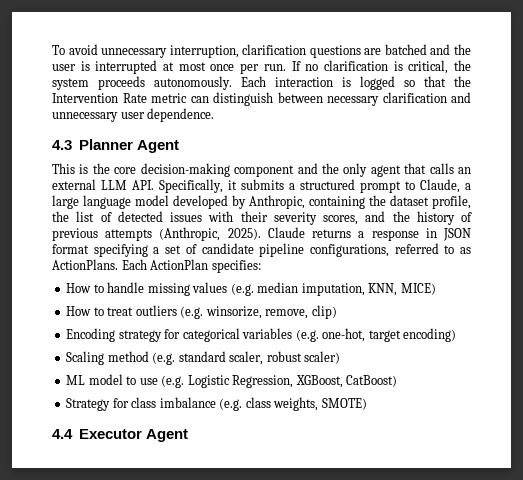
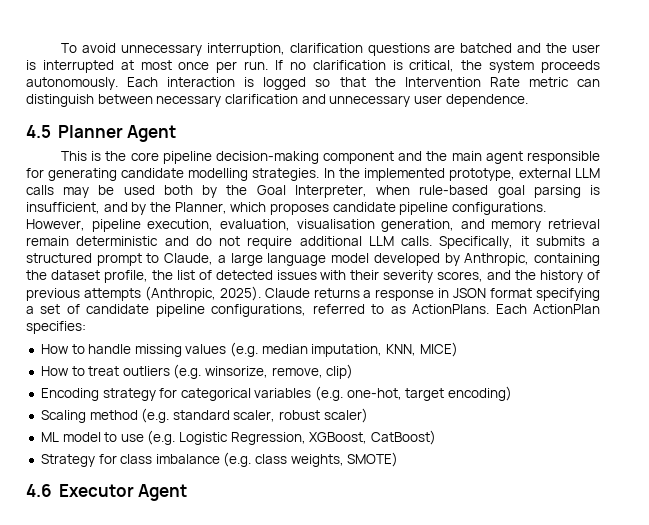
[52,140,72,150] 4.3 -> [26,125,51,138] 4.5
(137, 170) none -> [162,151,212,164] pipeline
[343,163,472,177] [52,179,154,190] only agent that calls an external LLM API. -> [451,151,600,164] [26,168,601,181] [26,185,600,198] [26,202,546,215] [26,219,600,232] [26,236,432,249] main agent responsible for generating candidate modelling strategies. In the implemented prototype, external LLM calls may be used both by the Goal Interpreter, when rule-based goal parsing is insufficient, and by the Planner, which proposes candidate pipeline configurations. However, pipeline execution, evaluation, visualisation generation, and memory retrieval remain deterministic and do not require additional LLM calls.
[52,429,73,439] 4.4 -> [26,484,52,497] 4.6

